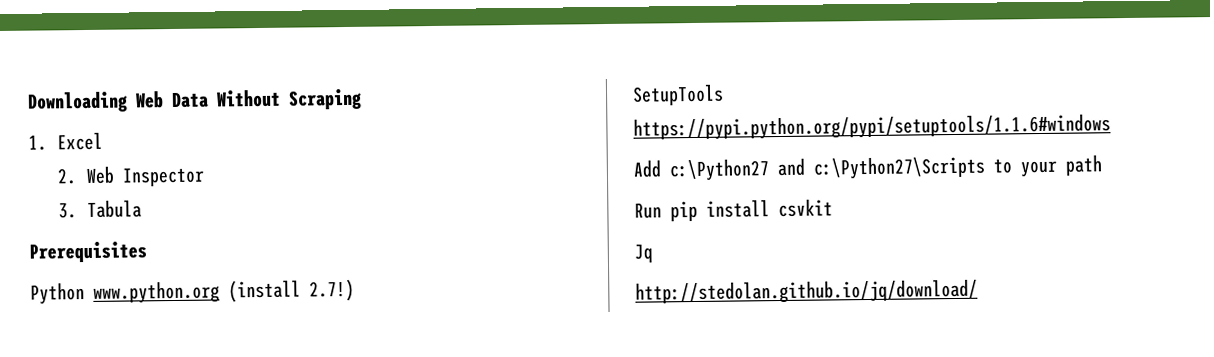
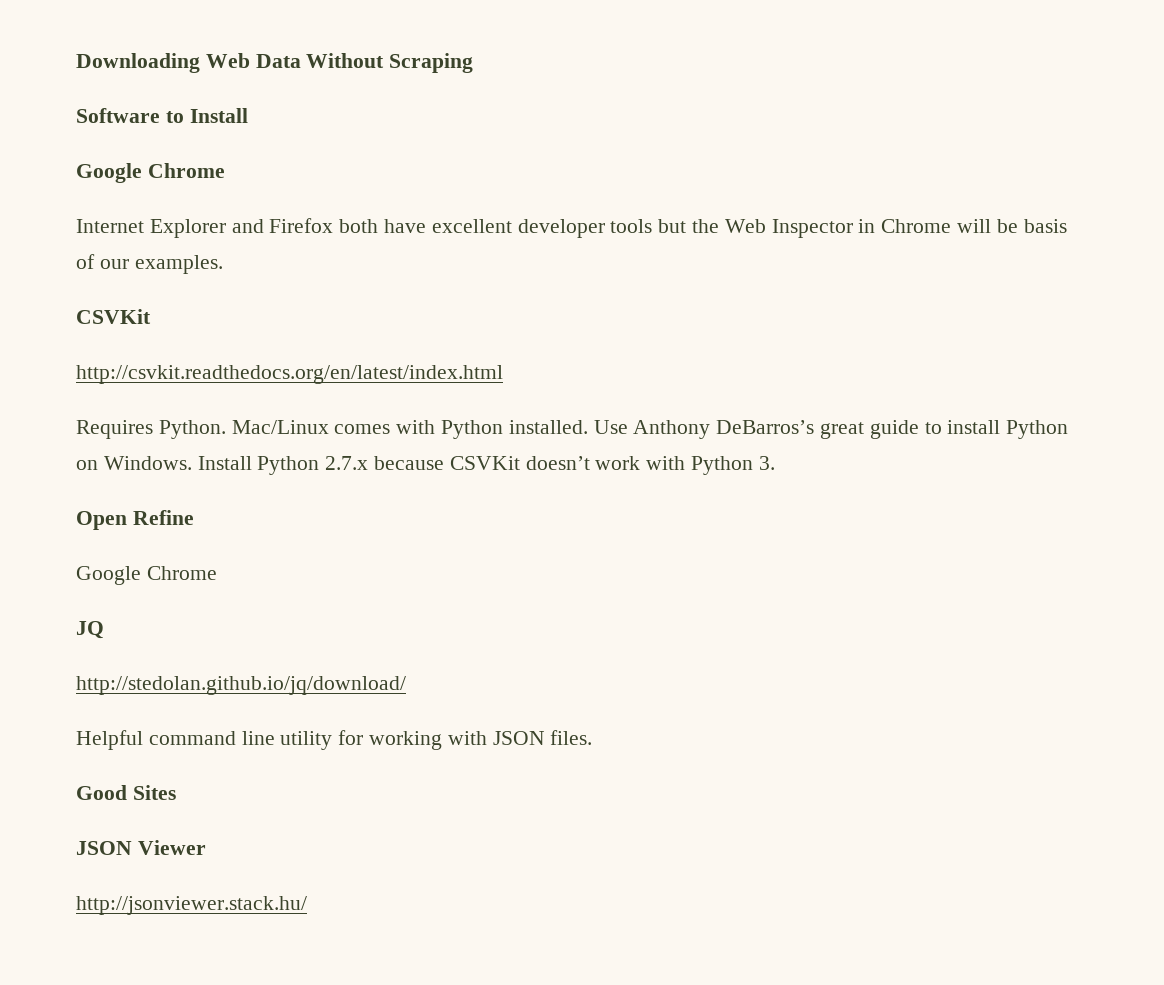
[28,132,104,151] [57,166,206,187] [58,200,143,219] [29,241,147,263] [30,278,355,305] [632,84,724,106] [633,114,1111,141] [633,155,1102,182] [634,199,833,222] [634,244,653,263] [635,279,978,305] 1. Excel // 2. Web Inspector // 3. Tabula // Prerequisites // Python www.python.org (install 2.7!) // SetupTools https://pypi.python.org/pypi/setuptools/1.1.6#windows // Add c:\Python27 and c:\Python27\Scripts to your path // Run pip install csvkit // Jq // http://stedolan.github.io/jq/download/ -> [76,108,248,123] [76,163,225,183] [76,218,1067,238] [76,254,223,274] [76,309,151,324] [76,365,503,384] [76,420,1069,439] [76,456,775,475] [76,510,194,530] [76,566,217,585] [76,621,104,639] [76,676,406,695] [76,730,593,750] [76,785,176,800] [76,840,206,855] [76,896,307,915] Software to Install // Google Chrome // Internet Explorer and Firefox both have excellent developer tools but the Web Inspector in Chrome will be basis of our examples. // CSVKit // http://csvkit.readthedocs.org/en/latest/index.html // Requires Python. Mac/Linux comes with Python installed. Use Anthony DeBarros’s great guide to install Python on Windows. Install Python 2.7.x because CSVKit doesn’t work with Python 3. // Open Refine // Google Chrome // JQ // http://stedolan.github.io/jq/download/ // Helpful command line utility for working with JSON files. // Good Sites // JSON Viewer // http://jsonviewer.stack.hu/

